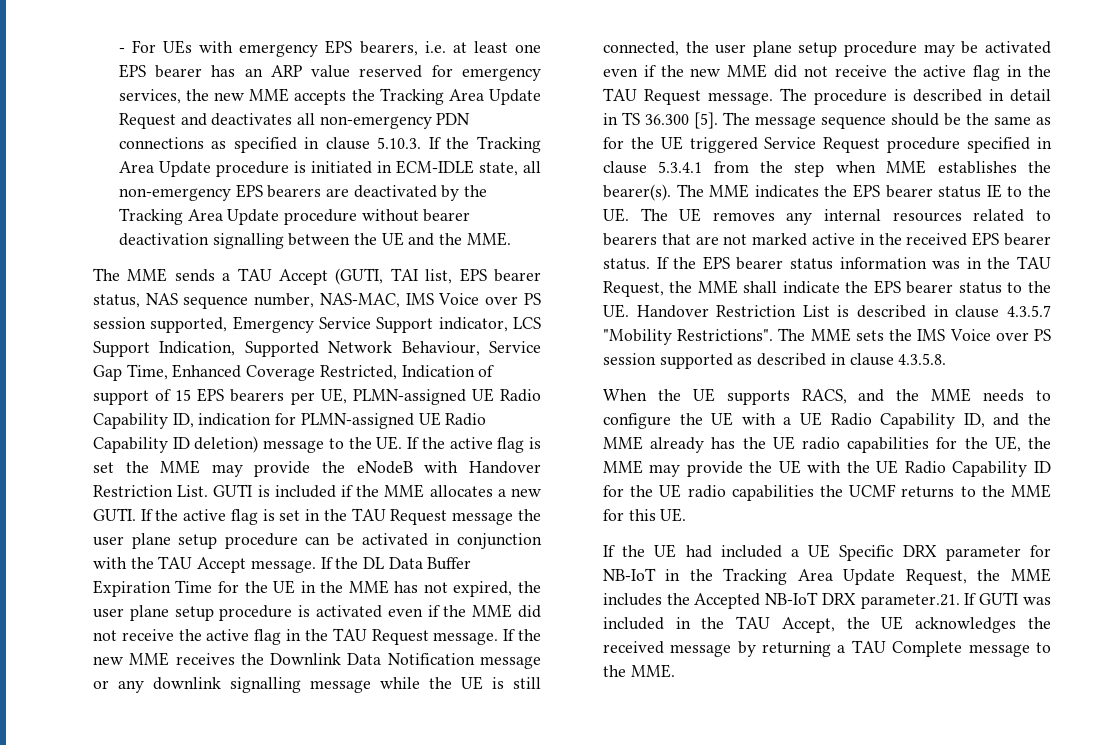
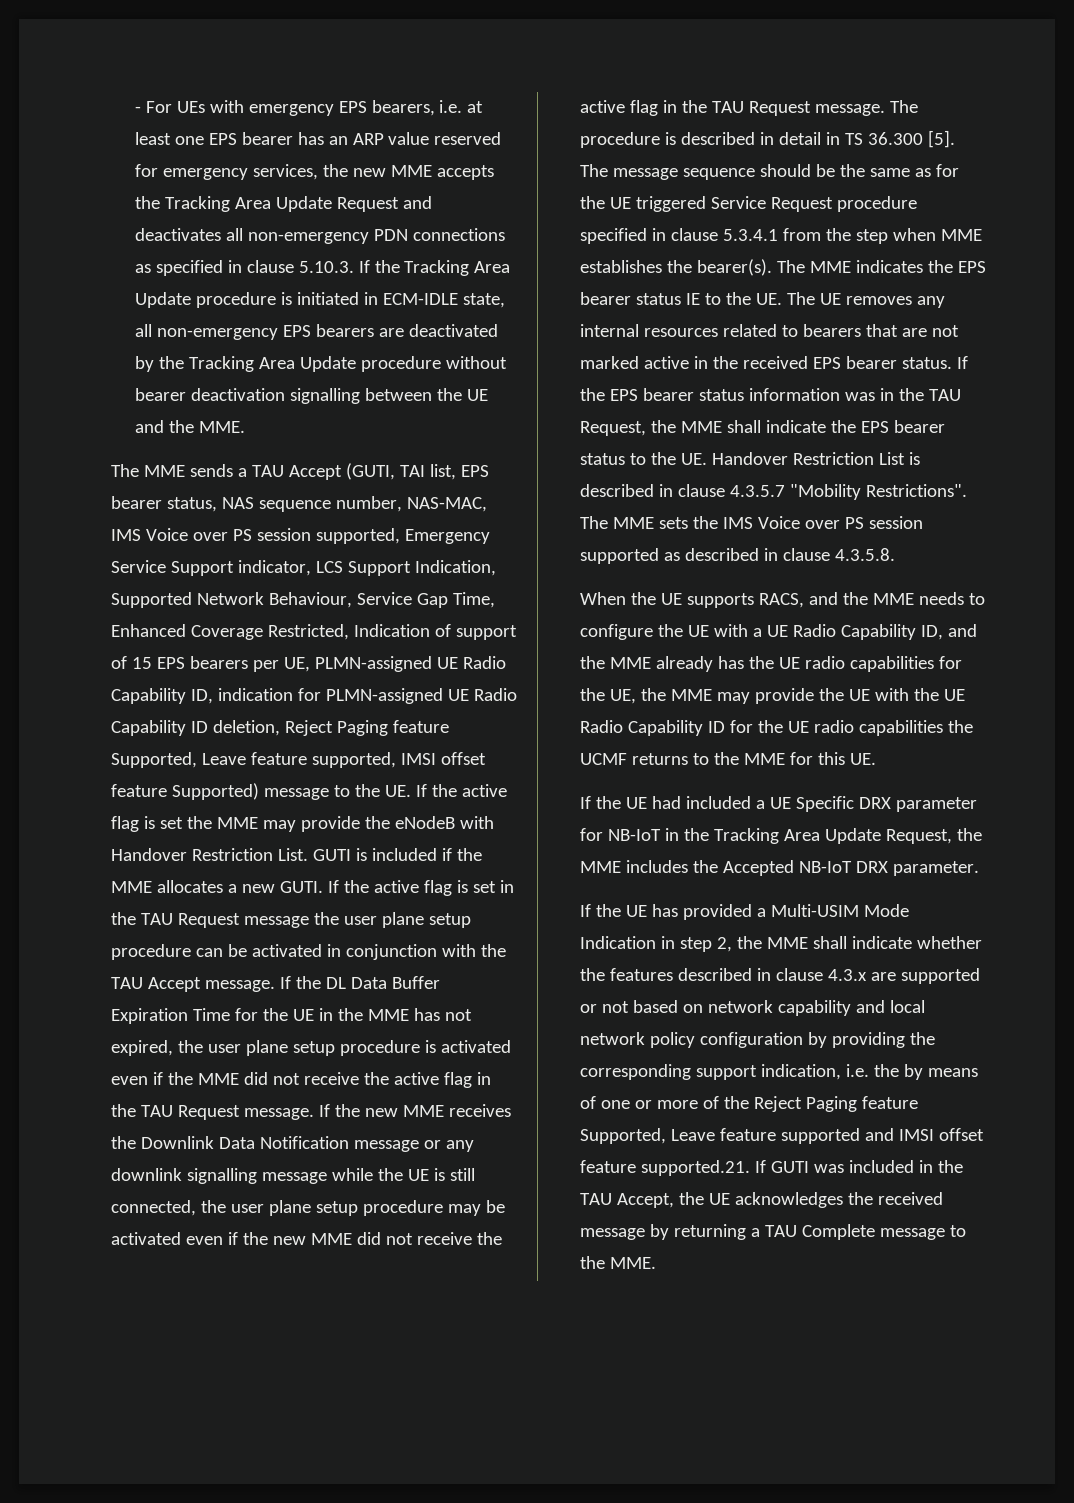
[194,436,259,453] deletion) -> [212,720,449,736] [110,752,486,768] [110,783,259,800] deletion, Reject Paging feature Supported, Leave feature supported, IMSI offset feature Supported)
[860,594,960,609] parameter.21. -> [892,861,979,876] [579,904,909,920] [579,936,982,952] [579,968,980,984] [579,1000,925,1016] [579,1032,935,1048] [579,1064,978,1080] [579,1096,918,1112] [579,1128,984,1144] [579,1160,750,1176] parameter. // If the UE has provided a Multi-USIM Mode Indication in step 2, the MME shall indicate whether the features described in clause 4.3.x are supported or not based on network capability and local network policy configuration by providing the corresponding support indication, i.e. the by means of one or more of the Reject Paging feature Supported, Leave feature supported and IMSI offset feature supported.21.

